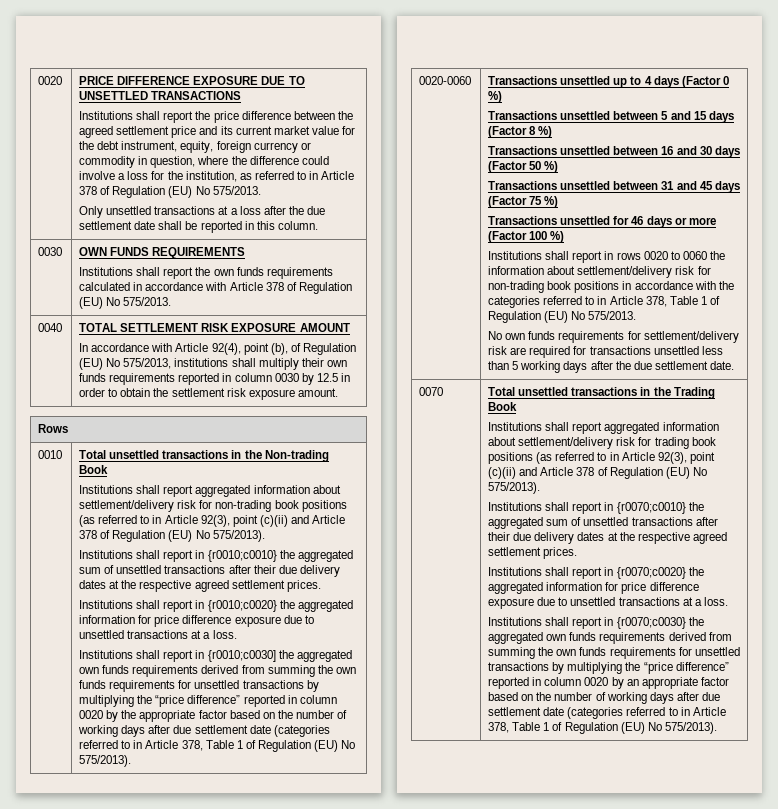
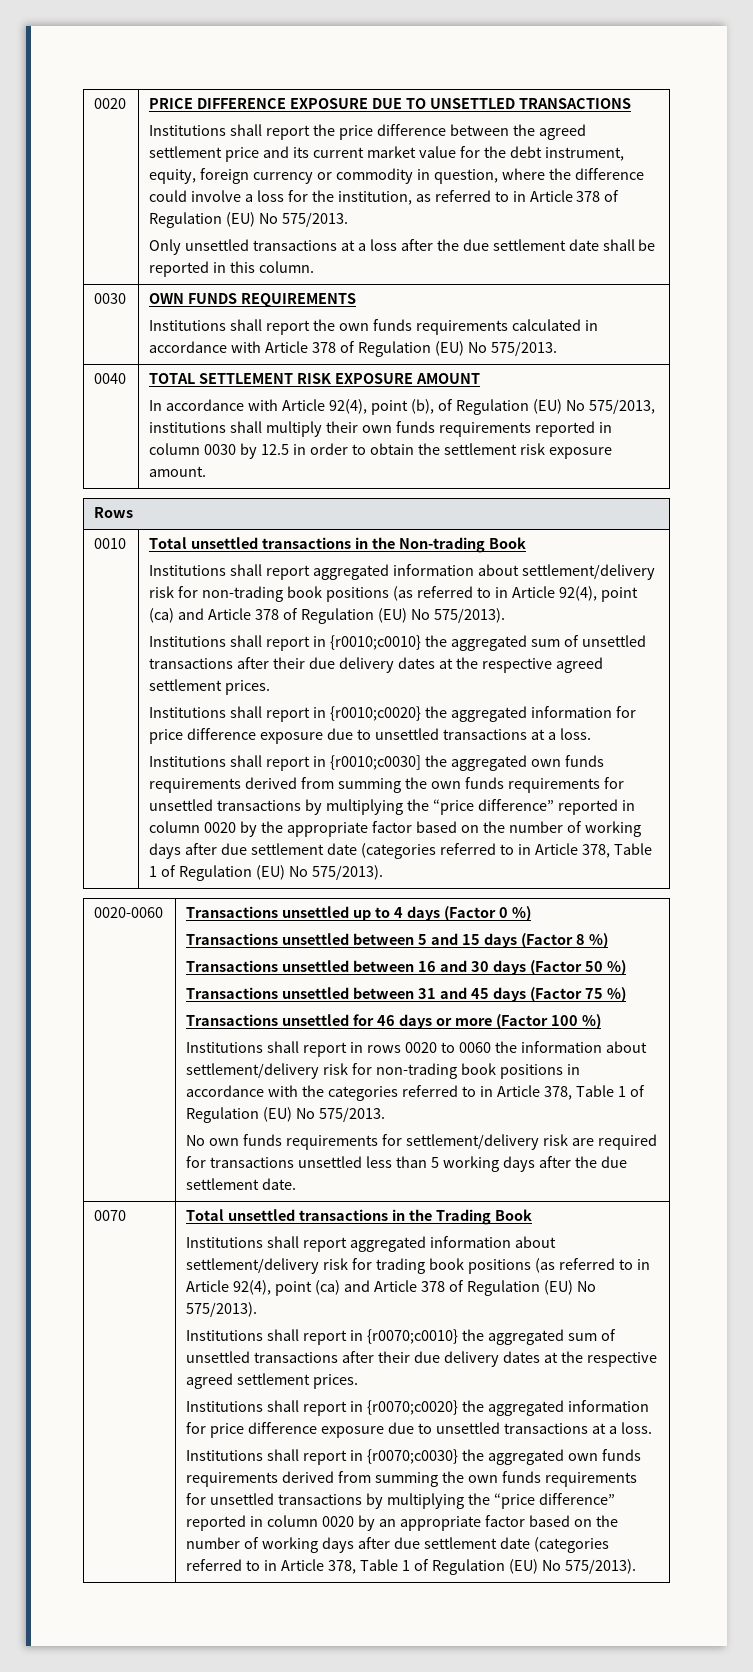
[200,515,288,527] 92(3), point (c)(ii) -> [558,586,638,602] [149,608,175,623] 92(4), point (ca)
[657,452,715,464] [488,467,517,479] 92(3), point (c)(ii) -> [233,1280,341,1296] 92(4), point (ca)

